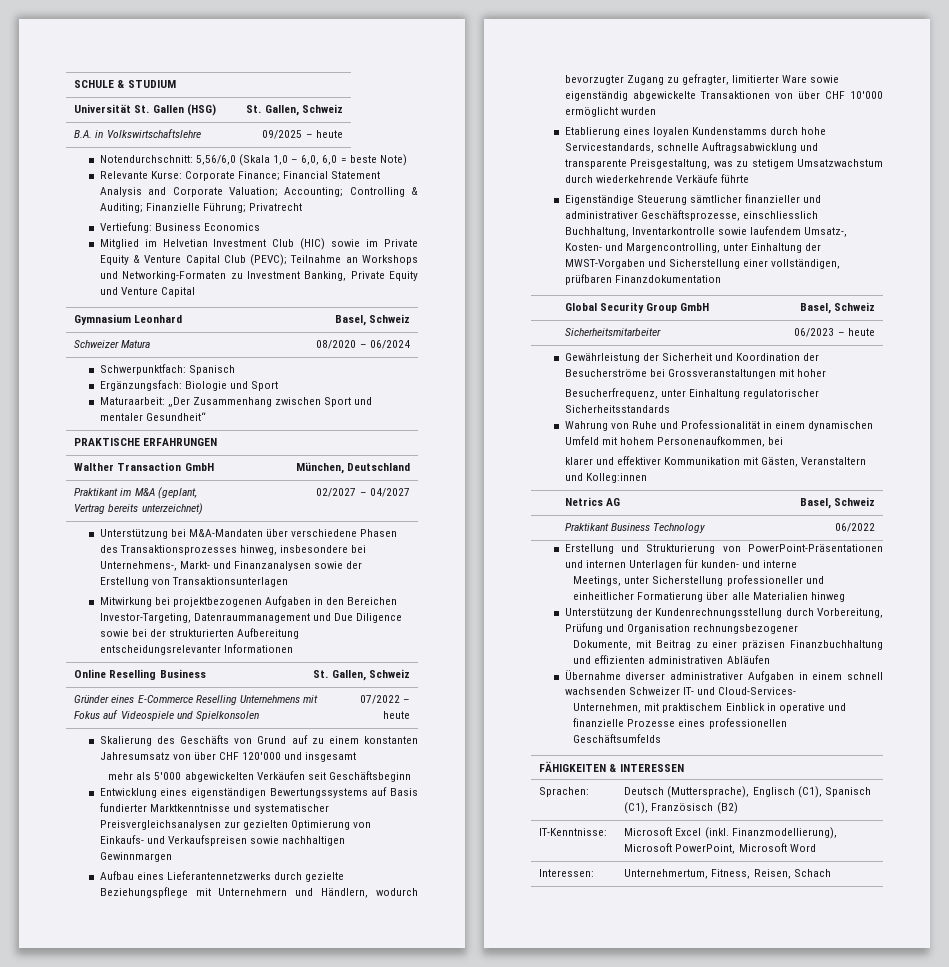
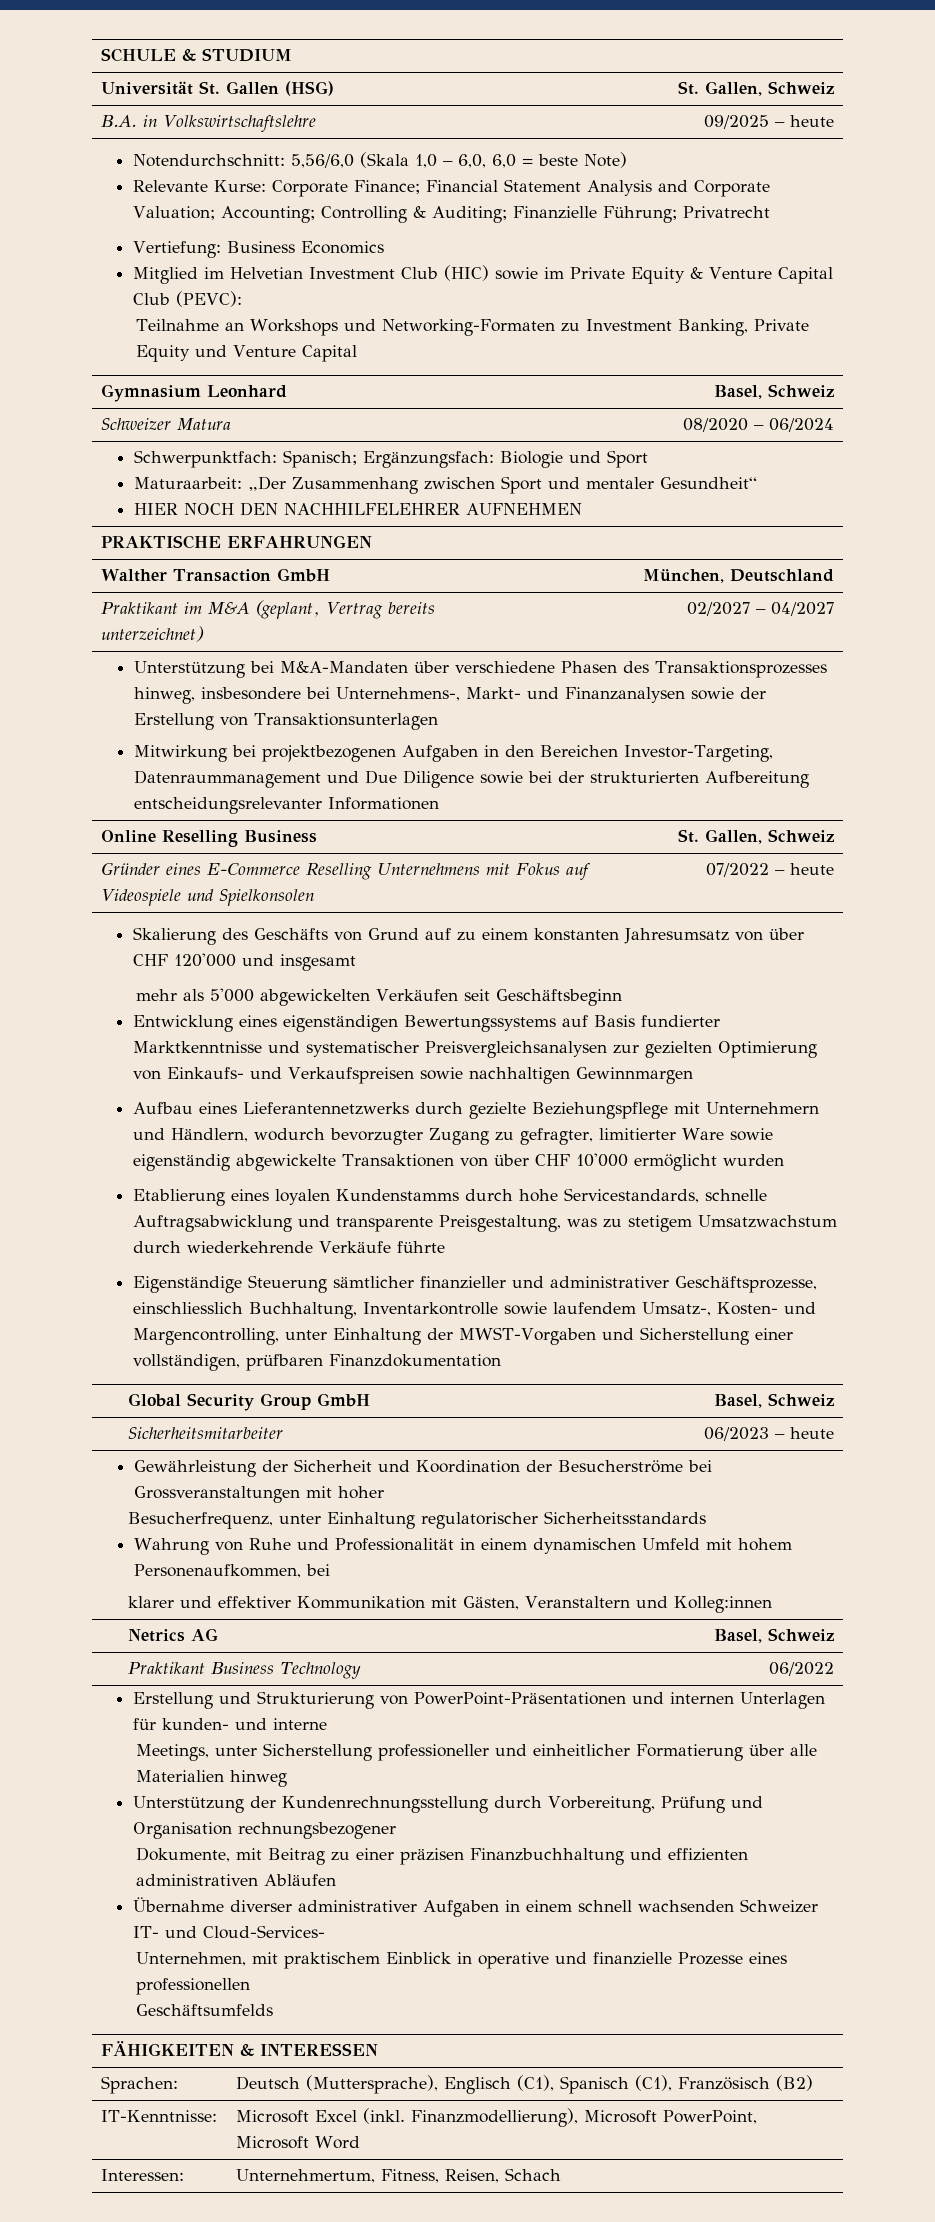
[250,254,288,266] (PEVC); -> [176,291,243,307] (PEVC): //
[188,365,235,375] Spanisch // -> [282,450,357,468] Spanisch;
(206, 416) none -> [133,502,582,516] // HIER NOCH DEN NACHHILFELEHRER AUFNEHMEN

